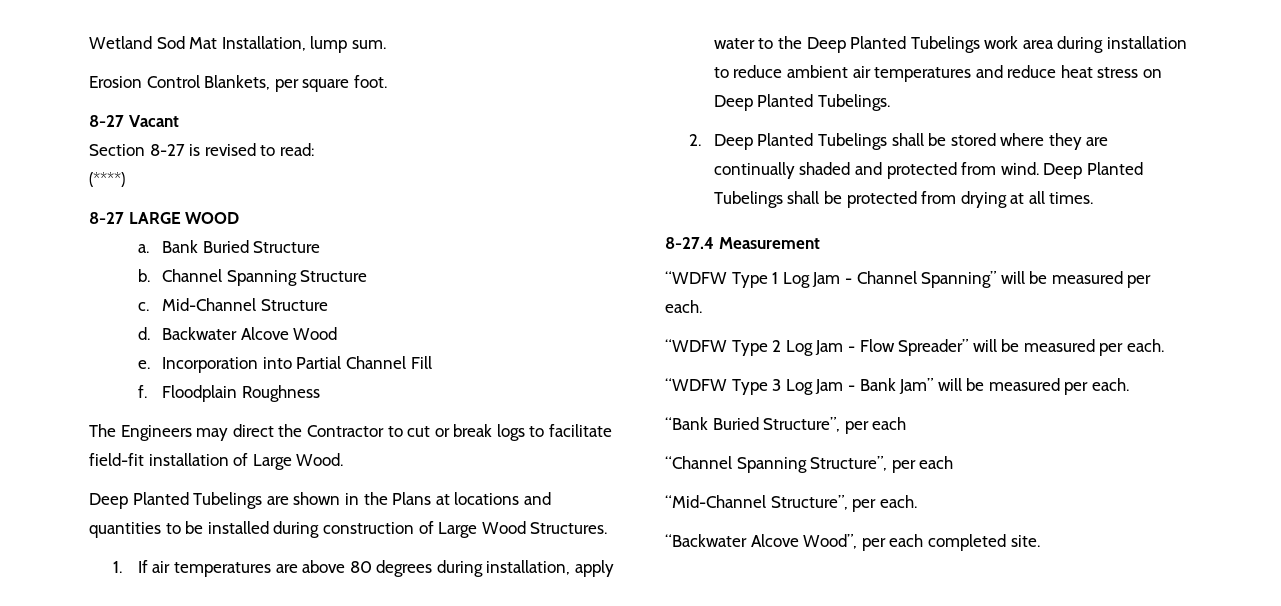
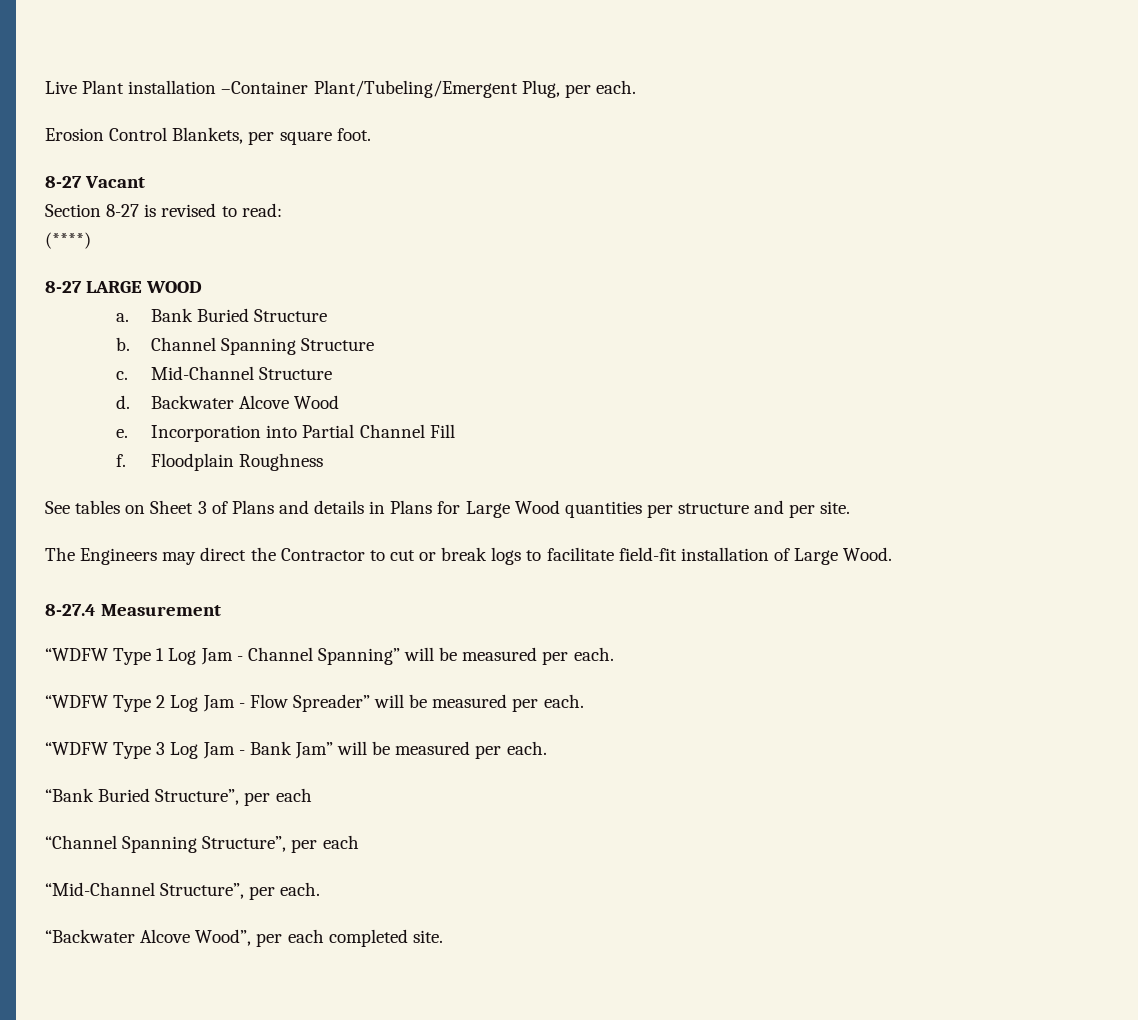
[89,36,386,53] Wetland Sod Mat Installation, lump sum. -> [45,80,636,98] Live Plant installation –Container Plant/Tubeling/Emergent Plug, per each.
(320, 393) none -> [45,500,851,518] // See tables on Sheet 3 of Plans and details in Plans for Large Wood quantities per structure and per site.
[89,492,551,509] [89,521,608,538] [113,560,615,577] [713,36,1188,53] [713,65,1163,82] [713,94,890,111] [689,133,1109,150] [713,162,1143,179] [713,191,1094,208] // Deep Planted Tubelings are shown in the Plans at locations and quantities to be installed during construction of Large Wood Structures. // 1. If air temperatures are above 80 degrees during installation, apply water to the Deep Planted Tubelings work area during installation to reduce ambient air temperatures and reduce heat stress on Deep Planted Tubelings. // 2. Deep Planted Tubelings shall be stored where they are continually shaded and protected from wind. Deep Planted Tubelings shall be protected from drying at all times. -> (893, 554) none

